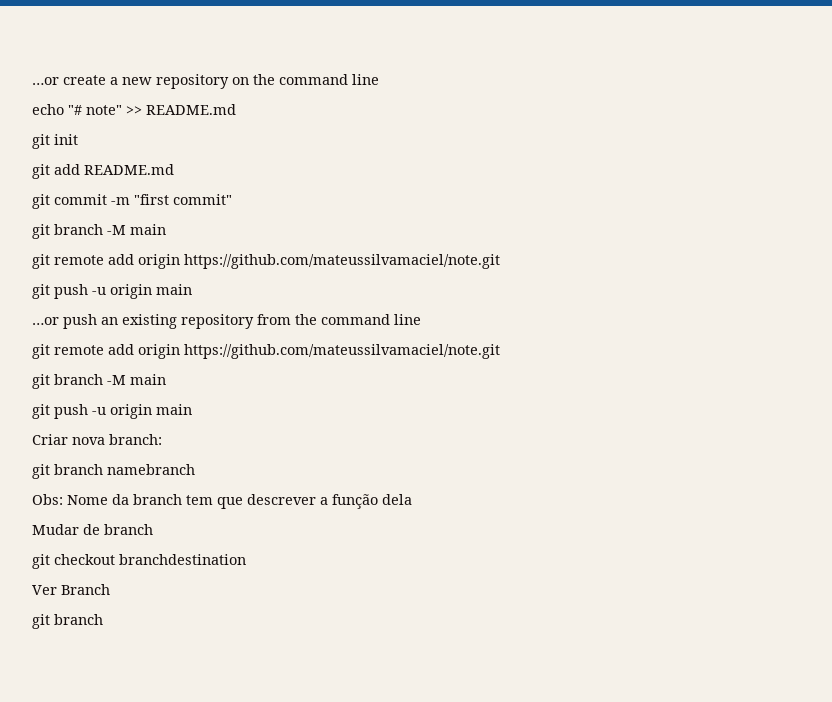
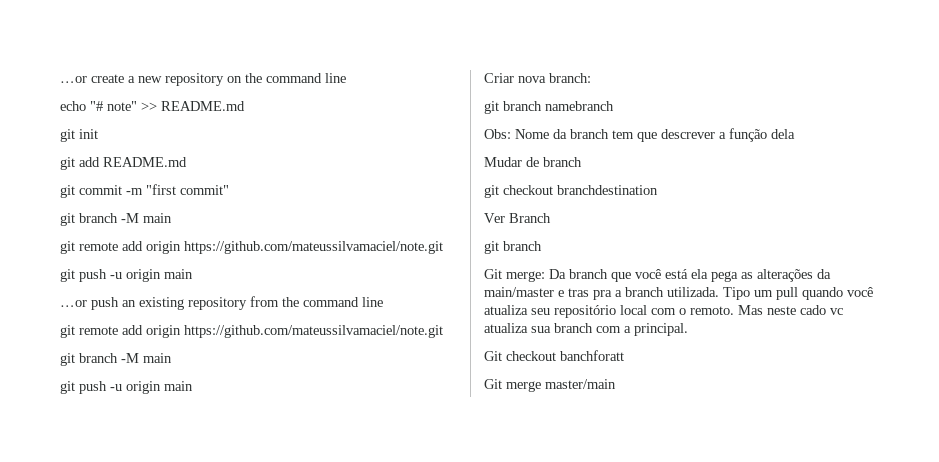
(103, 619) none -> [484,269,831,282] [484,287,873,300] [484,305,843,318] [484,323,688,336] [484,350,624,361] [484,379,616,392] // Git merge: Da branch que você está ela pega as alterações da main/master e tras pra a branch utilizada. Tipo um pull quando você atualiza seu repositório local com o remoto. Mas neste cado vc atualiza sua branch com a principal. // Git checkout banchforatt // Git merge master/main

